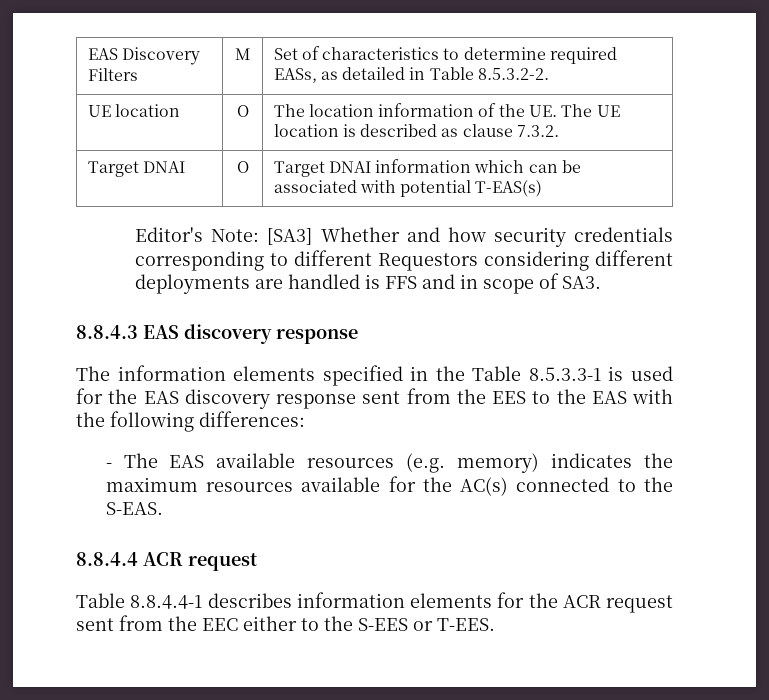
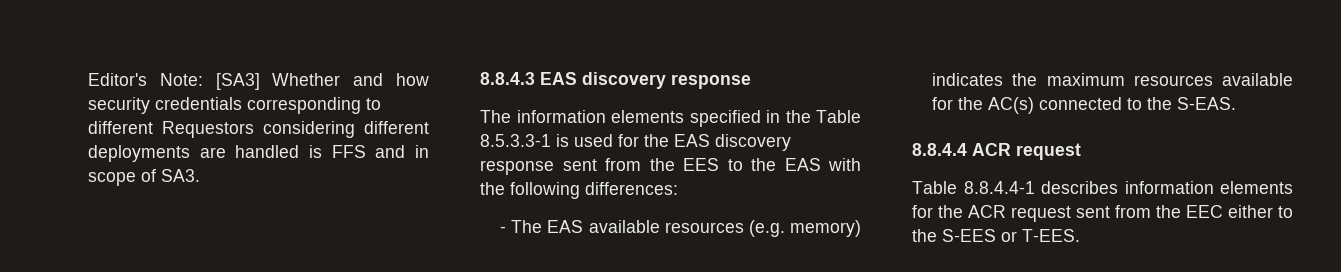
[87,47,200,65] [87,68,138,81] [234,48,251,60] [273,46,618,64] [273,67,550,83] [87,104,180,117] [236,105,249,117] [273,103,620,117] [273,124,560,137] [87,161,185,177] [236,161,249,173] [273,159,582,177] [273,180,543,197] EAS Discovery Filters | M | Set of characteristics to determine required EASs, as detailed in Table 8.5.3.2-2. // UE location | O | The location information of the UE. The UE location is described as clause 7.3.2. // Target DNAI | O | Target DNAI information which can be associated with potential T-EAS(s) // -> (87, 79) none

